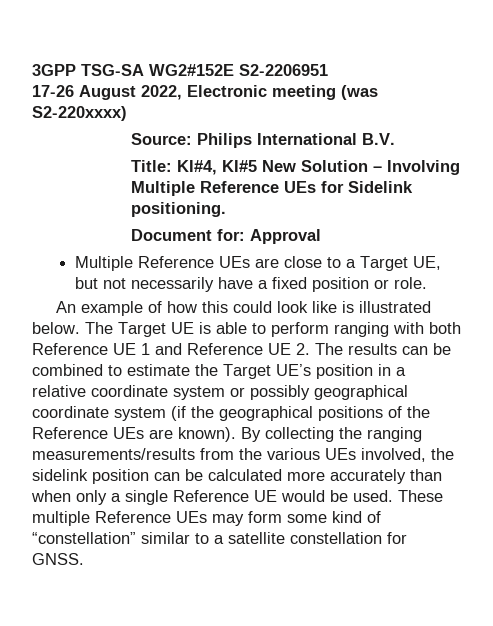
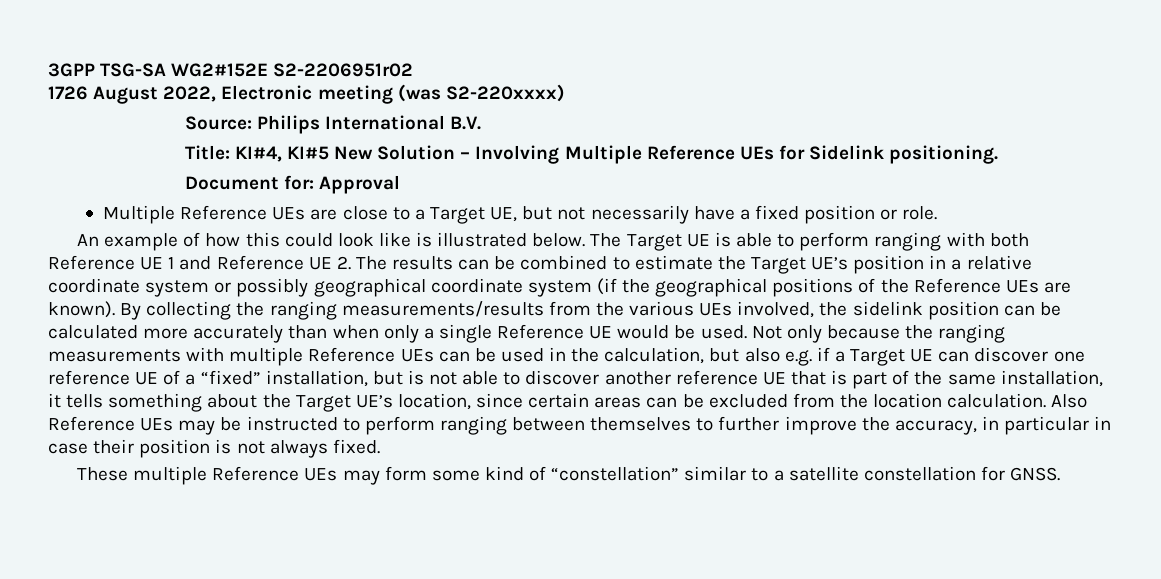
[239,64,328,76] [32,85,74,97] S2-2206951 // 17-26 -> [273,63,414,77] [48,86,88,100] S2-2206951r02 // 1726
(393, 496) none -> [751,324,1006,343] [48,347,1085,366] [48,370,1103,389] [48,393,1088,412] [48,416,1112,435] [48,439,380,458] Not only because the ranging measurements with multiple Reference UEs can be used in the calculation, but also e.g. if a Target UE can discover one reference UE of a “fixed” installation, but is not able to discover another reference UE that is part of the same installation, it tells something about the Target UE’s location, since certain areas can be excluded from the location calculation. Also Reference UEs may be instructed to perform ranging between themselves to further improve the accuracy, in particular in case their position is not always fixed. //

